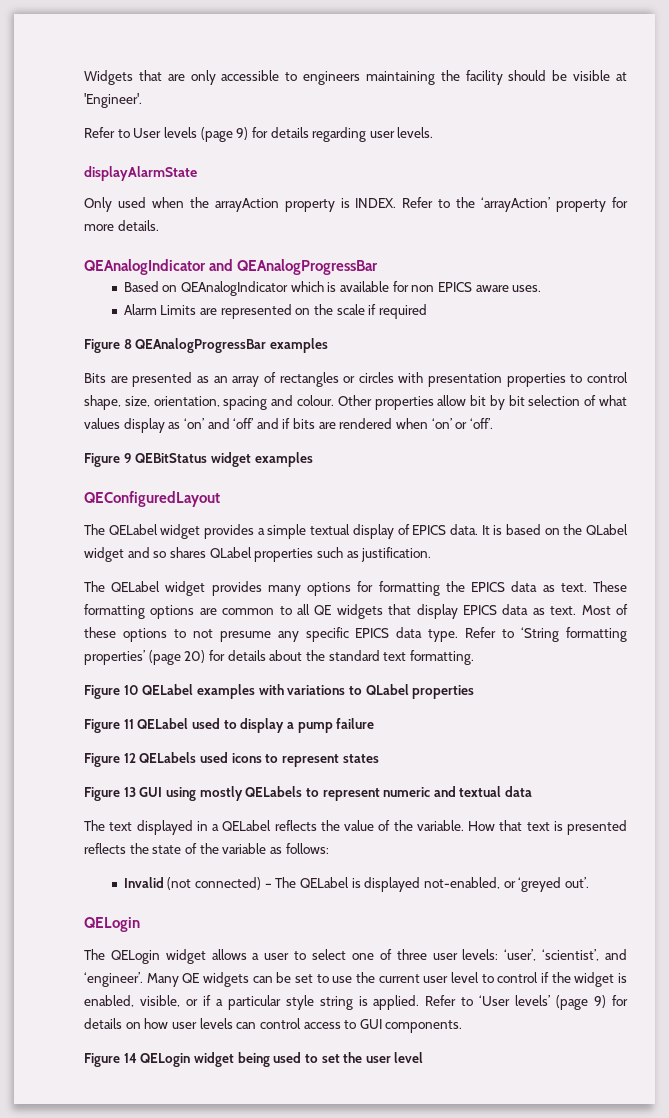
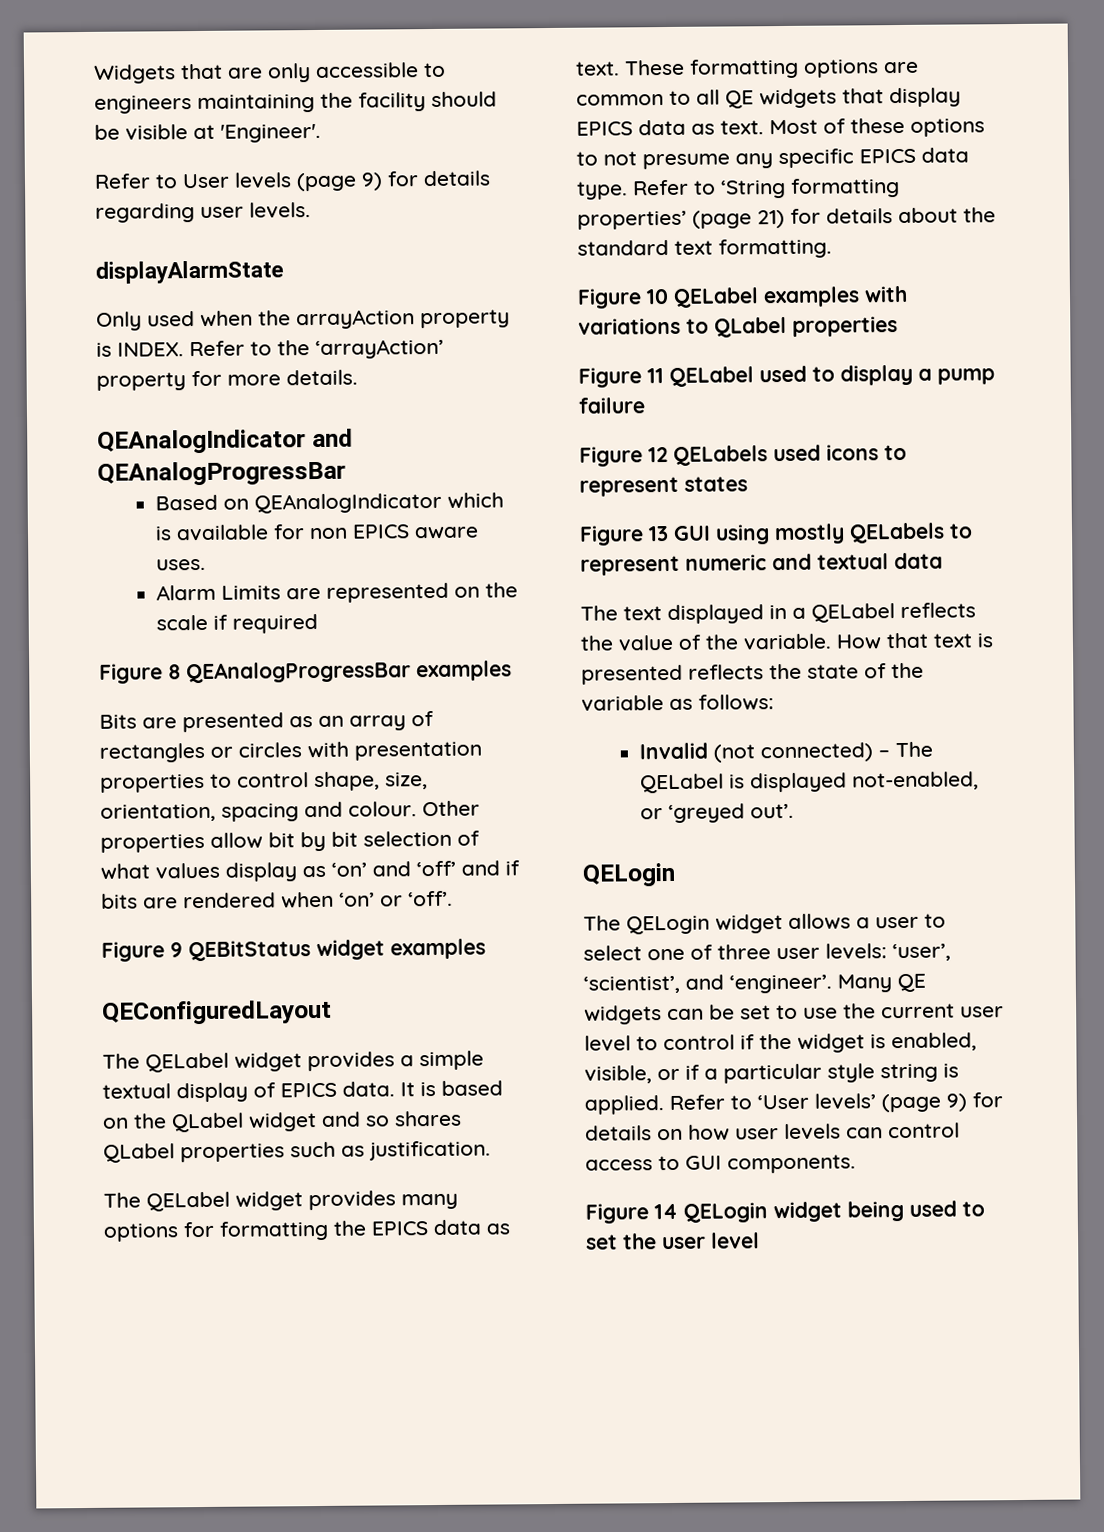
[184,650,206,663] 20) -> [757,209,785,229] 21)

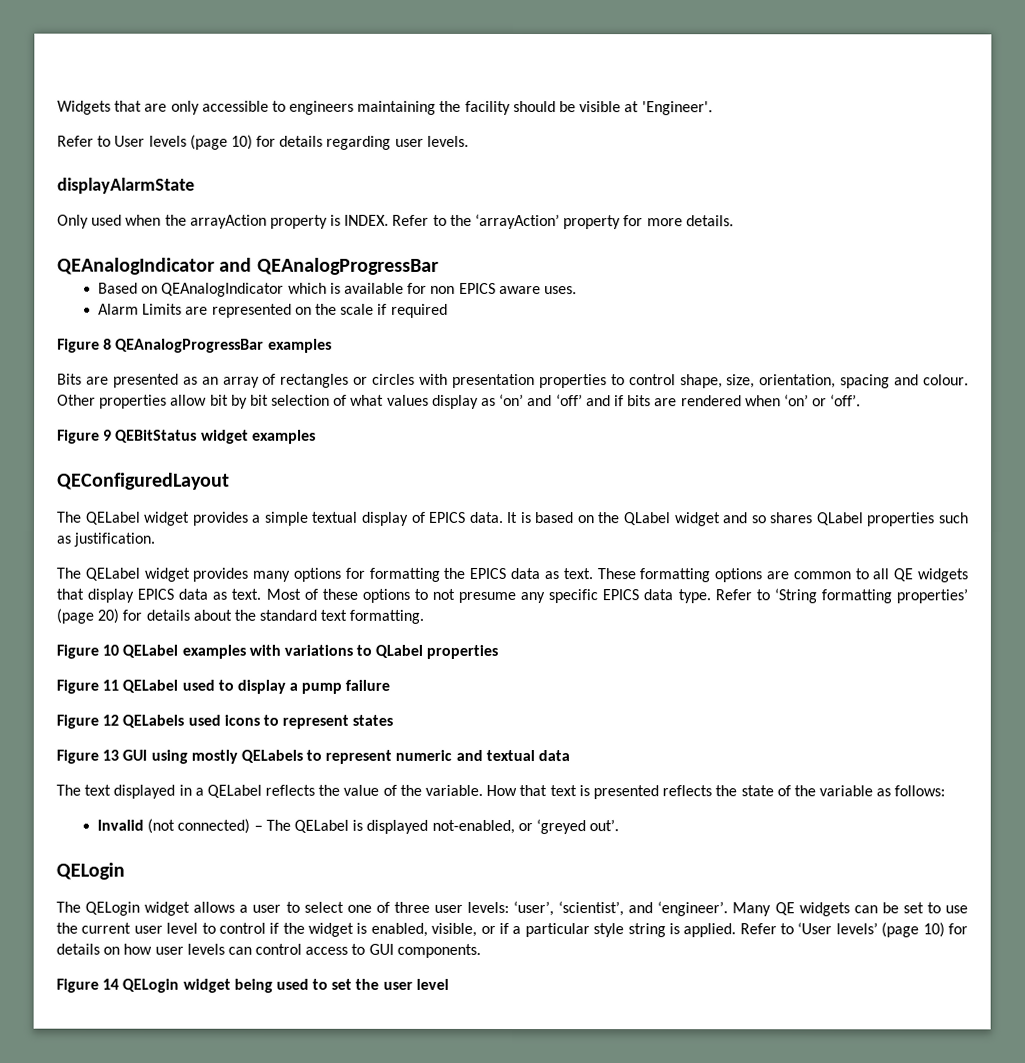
[361,172,383,191] 9) -> [230,134,253,150] 10)
[757,209,785,229] 21) -> [97,608,120,624] 20)
[946,1093,967,1112] 9) -> [922,922,945,938] 10)

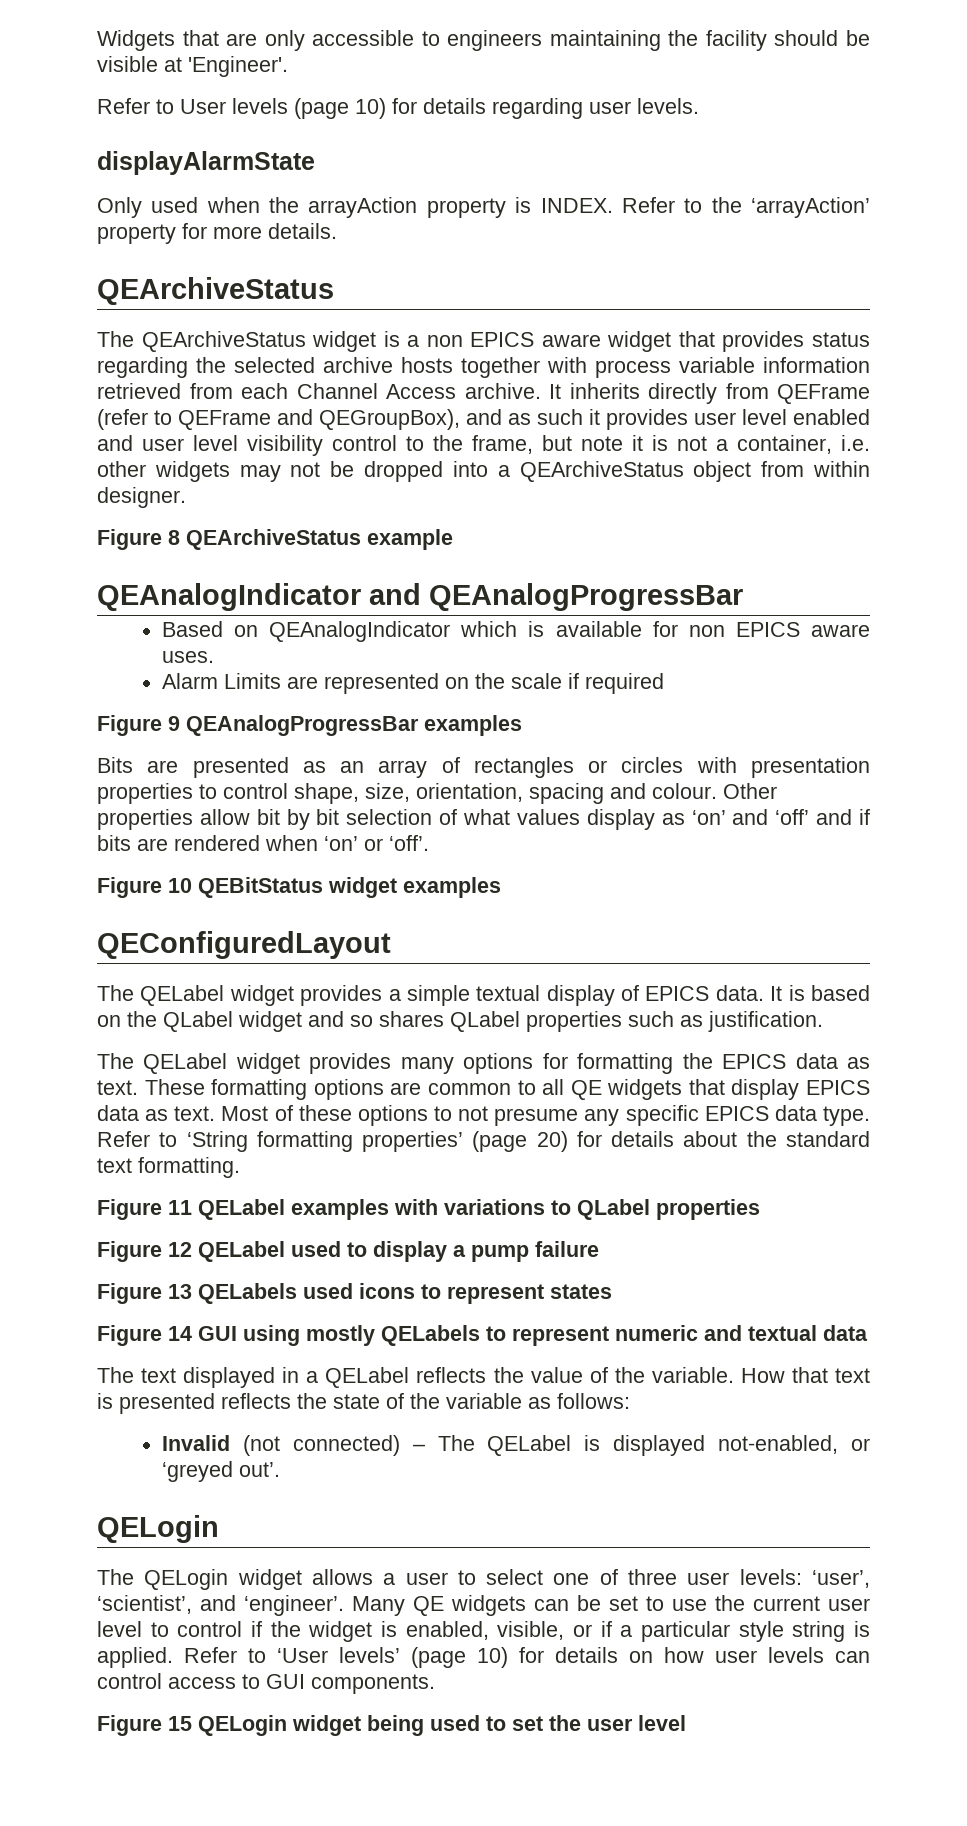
(734, 221) none -> [97,277,334,305] [97,331,870,352] [97,357,870,378] [97,383,870,404] [97,409,870,430] [97,435,870,456] [97,461,871,482] [97,487,186,508] [97,529,453,550] // QEArchiveStatus // The QEArchiveStatus widget is a non EPICS aware widget that provides status regarding the selected archive hosts together with process variable information retrieved from each Channel Access archive. It inherits directly from QEFrame (refer to QEFrame and QEGroupBox), and as such it provides user level enabled and user level visibility control to the frame, but note it is not a container, i.e. other widgets may not be dropped into a QEArchiveStatus object from within designer. // Figure 8 QEArchiveStatus example
[103,338,113,350] 8 -> [168,716,180,731] 9
[103,429,113,441] 9 -> [168,878,192,893] 10
[102,644,120,656] 10 -> [168,1200,192,1215] 11
[102,679,120,691] 11 -> [168,1242,192,1257] 12
[102,714,120,726] 12 -> [168,1284,192,1299] 13
[102,749,120,761] 13 -> [168,1326,192,1341] 14
[102,978,120,990] 14 -> [168,1716,192,1731] 15

